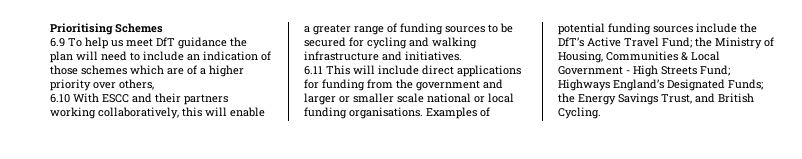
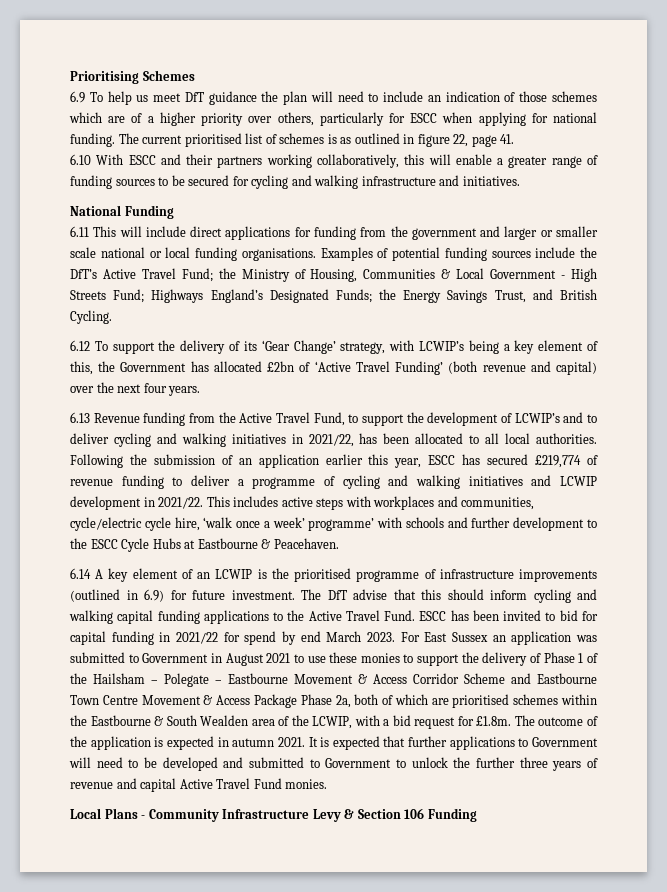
(154, 84) none -> [319,112,598,126] [70,133,515,147] particularly for ESCC when applying for national funding. The current prioritised list of schemes is as outlined in figure 22, page 41.
(462, 56) none -> [70,205,174,219] // National Funding
(601, 113) none -> [70,340,598,354] [70,361,597,375] [70,382,201,396] [70,412,598,426] [70,433,597,447] [70,454,598,468] [70,475,598,489] [70,496,535,510] [70,517,597,531] [70,538,339,552] [70,568,597,582] [70,589,597,603] [69,610,598,624] [70,631,598,645] [70,652,598,666] [70,673,597,687] [70,694,597,708] [70,715,599,729] [70,736,599,750] [69,757,599,771] [70,778,328,792] [70,808,477,822] // 6.12 To support the delivery of its ‘Gear Change’ strategy, with LCWIP’s being a key element of this, the Government has allocated £2bn of ‘Active Travel Funding’ (both revenue and capital) over the next four years. // 6.13 Revenue funding from the Active Travel Fund, to support the development of LCWIP’s and to deliver cycling and walking initiatives in 2021/22, has been allocated to all local authorities. Following the submission of an application earlier this year, ESCC has secured £219,774 of revenue funding to deliver a programme of cycling and walking initiatives and LCWIP development in 2021/22. This includes active steps with workplaces and communities, cycle/electric cycle hire, ‘walk once a week’ programme’ with schools and further development to the ESCC Cycle Hubs at Eastbourne & Peacehaven. // 6.14 A key element of an LCWIP is the prioritised programme of infrastructure improvements (outlined in 6.9) for future investment. The DfT advise that this should inform cycling and walking capital funding applications to the Active Travel Fund. ESCC has been invited to bid for capital funding in 2021/22 for spend by end March 2023. For East Sussex an application was submitted to Government in August 2021 to use these monies to support the delivery of Phase 1 of the Hailsham – Polegate – Eastbourne Movement & Access Corridor Scheme and Eastbourne Town Centre Movement & Access Package Phase 2a, both of which are prioritised schemes within the Eastbourne & South Wealden area of the LCWIP, with a bid request for £1.8m. The outcome of the application is expected in autumn 2021. It is expected that further applications to Government will need to be developed and submitted to Government to unlock the further three years of revenue and capital Active Travel Fund monies. // Local Plans - Community Infrastructure Levy & Section 106 Funding

